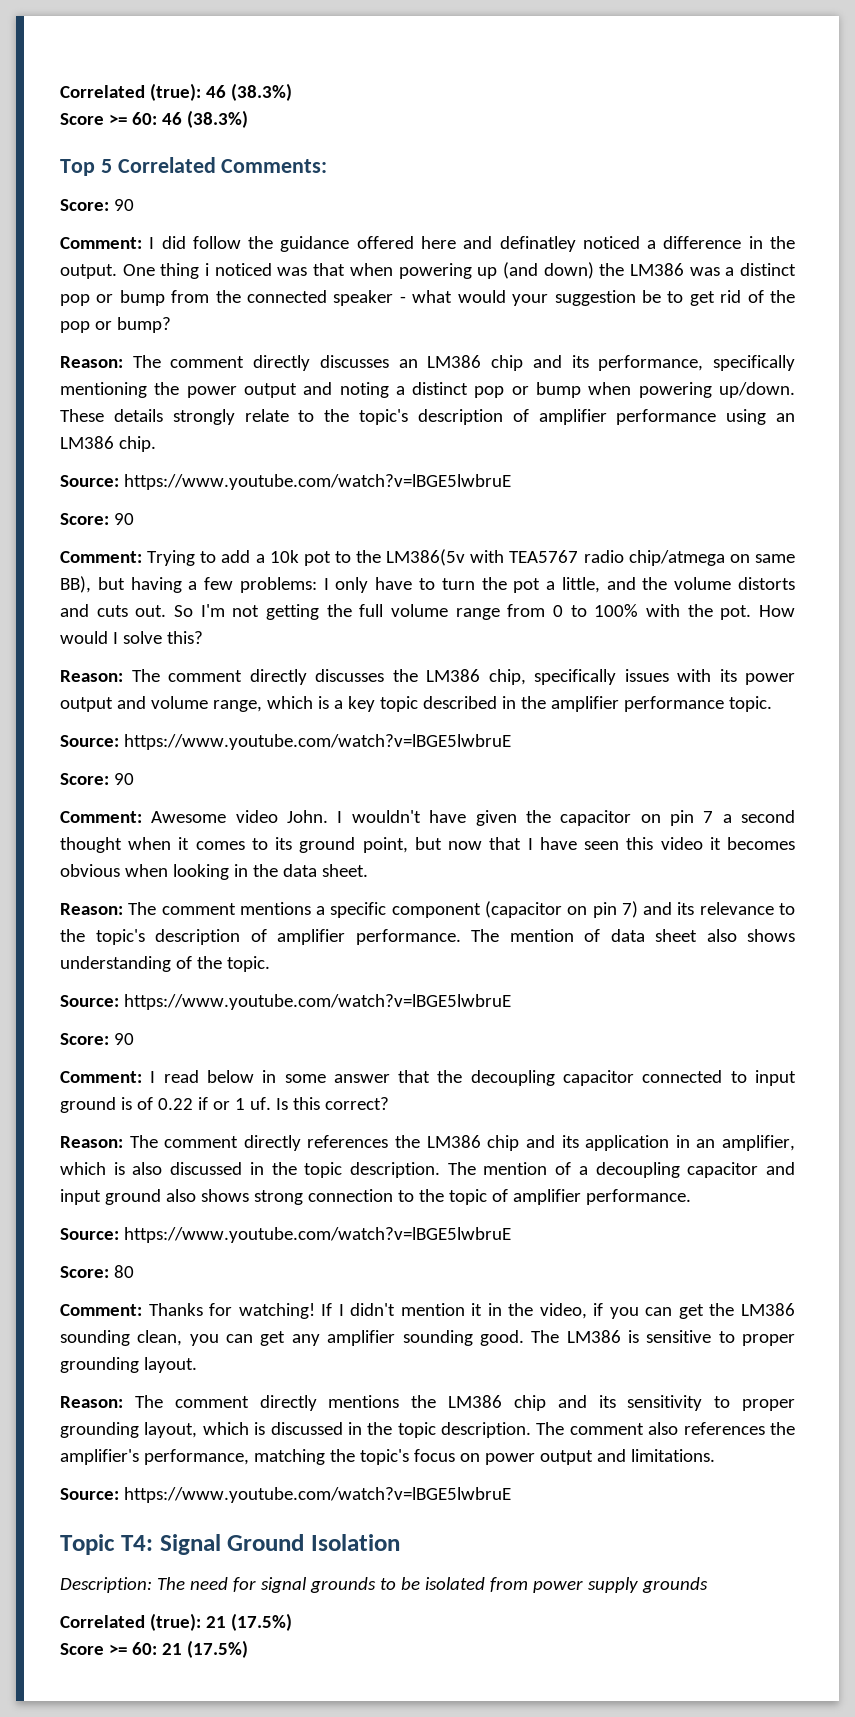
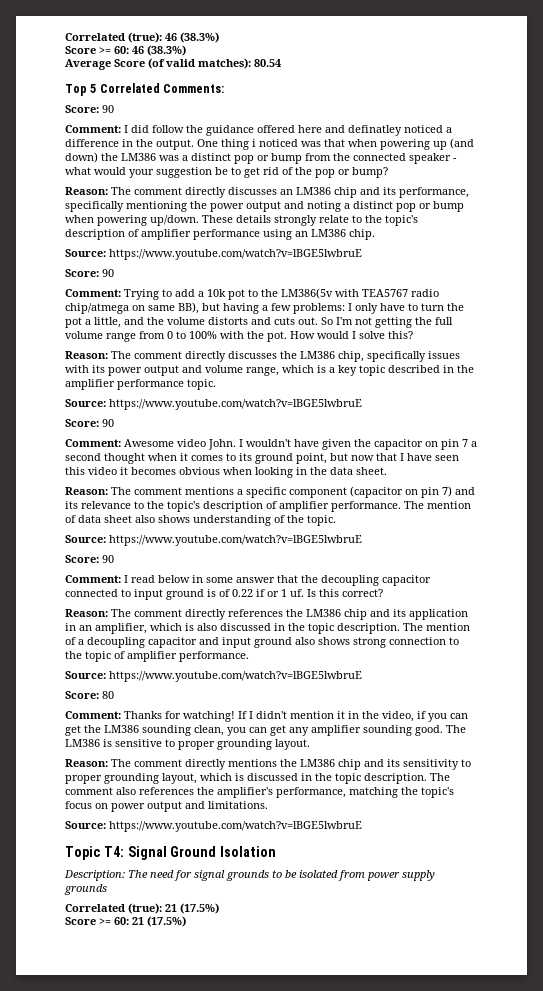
(248, 119) none -> [65,58,281,70] // Average Score (of valid matches): 80.54

